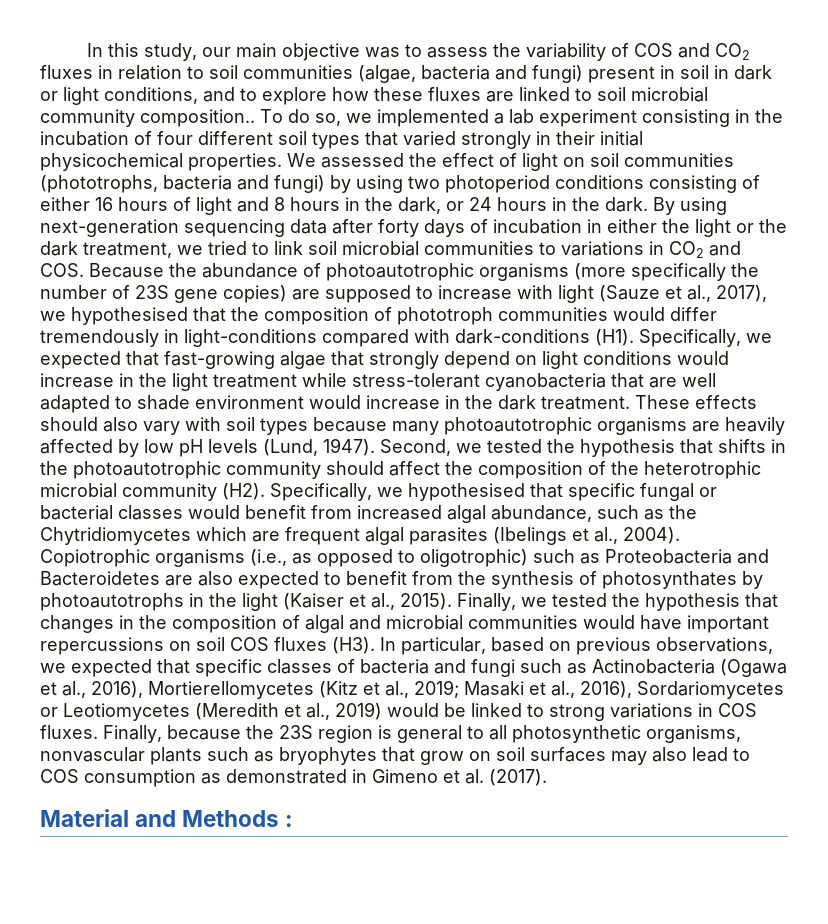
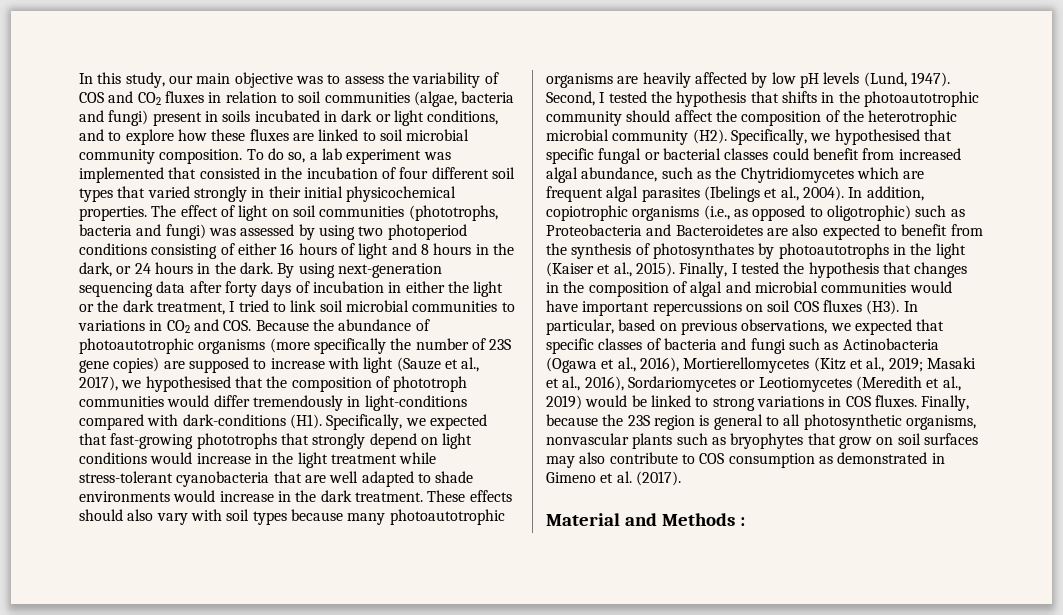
[680,65,709,79] soil -> [222,110,320,122] soils incubated
[140,109,255,127] composition.. -> [159,149,243,164] composition.
[346,109,489,127] we implemented -> (306, 157) none
[642,109,730,127] consisting -> [423,152,451,160] [79,167,260,183] was implemented that consisted
[287,153,437,168] We assessed the -> [151,205,177,217] The
(325, 184) none -> [208,224,295,236] was assessed
[177,245,203,255] we -> [229,301,236,312] I
[280,351,326,369] algae -> [196,433,277,449] phototrophs
[195,395,304,409] environment -> [79,491,170,502] environments
[456,443,482,453] we -> [599,92,606,103] I
[188,505,240,519] would -> [772,148,809,160] could
[40,549,150,567] Copiotrophic -> [848,186,924,201] [546,205,628,221] In addition, copiotrophic
[521,597,547,607] we -> [731,263,738,274] I
[692,747,728,762] lead -> [609,452,678,464] contribute

